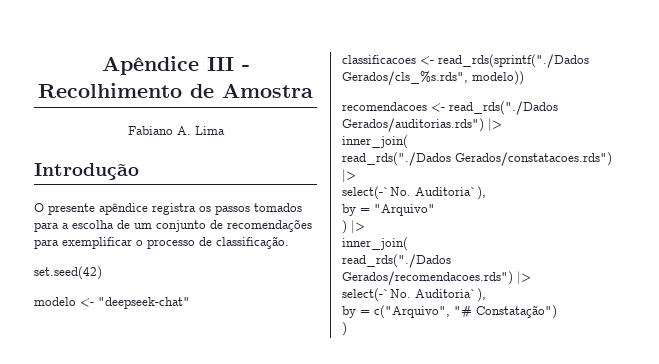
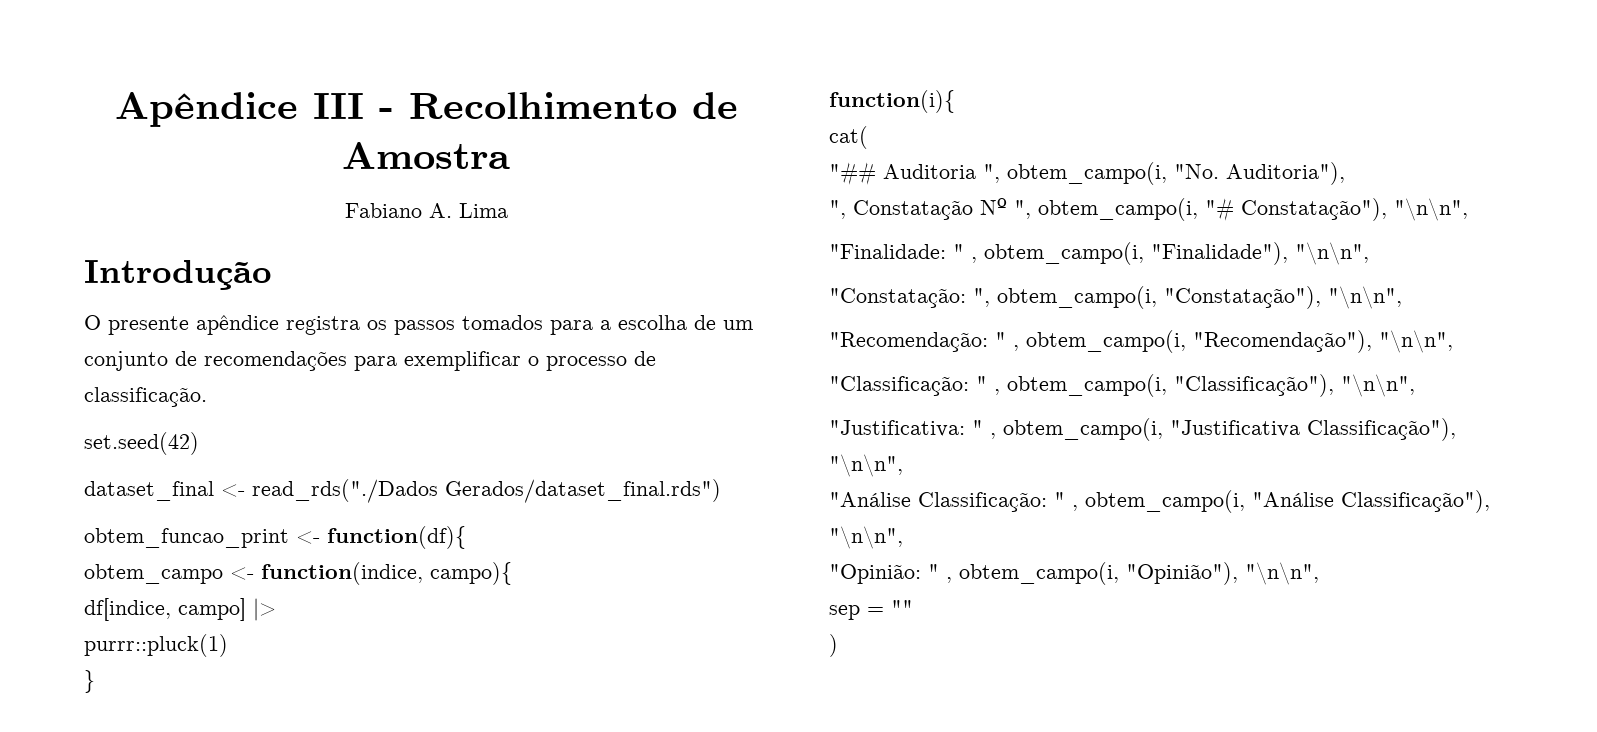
[34,297,190,309] [342,54,589,68] [342,71,524,85] [342,101,558,115] [342,118,502,132] [342,135,408,149] [342,152,612,166] [342,169,356,183] [342,186,486,200] [342,204,435,216] [342,220,365,234] [342,237,408,251] [342,254,451,268] [342,271,531,285] [342,288,486,302] [342,305,557,319] modelo <- "deepseek-chat" // classificacoes <- read_rds(sprintf("./Dados Gerados/cls_%s.rds", modelo)) // recomendacoes <- read_rds("./Dados Gerados/auditorias.rds") |> // inner_join( // read_rds("./Dados Gerados/constatacoes.rds") |> // select(-`No. Auditoria`), // by = "Arquivo" // ) |> // inner_join( // read_rds("./Dados Gerados/recomendacoes.rds") |> // select(-`No. Auditoria`), // by = c("Arquivo", "# Constatação") -> [84,479,721,503] [84,526,466,549] [84,562,512,585] [84,598,276,621] [84,634,228,657] [84,670,95,693] [829,90,955,113] [829,126,868,149] [829,162,1345,185] [829,198,1468,221] [829,242,1369,265] [829,286,1402,309] [829,330,1453,353] [829,374,1415,397] [829,418,1456,441] [829,454,903,477] [829,490,1490,513] [829,526,903,549] [829,562,1319,585] [829,600,913,620] dataset_final <- read_rds("./Dados Gerados/dataset_final.rds") // obtem_funcao_print <- function(df){ // obtem_campo <- function(indice, campo){ // df[indice, campo] |> // purrr::pluck(1) // } // function(i){ // cat( // "## Auditoria ", obtem_campo(i, "No. Auditoria"), // ", Constatação Nº ", obtem_campo(i, "# Constatação"), "\n\n", // "Finalidade: " , obtem_campo(i, "Finalidade"), "\n\n", // "Constatação: ", obtem_campo(i, "Constatação"), "\n\n", // "Recomendação: " , obtem_campo(i, "Recomendação"), "\n\n", // "Classificação: " , obtem_campo(i, "Classificação"), "\n\n", // "Justificativa: " , obtem_campo(i, "Justificativa Classificação"), "\n\n", // "Análise Classificação: " , obtem_campo(i, "Análise Classificação"), "\n\n", // "Opinião: " , obtem_campo(i, "Opinião"), "\n\n", // sep = ""

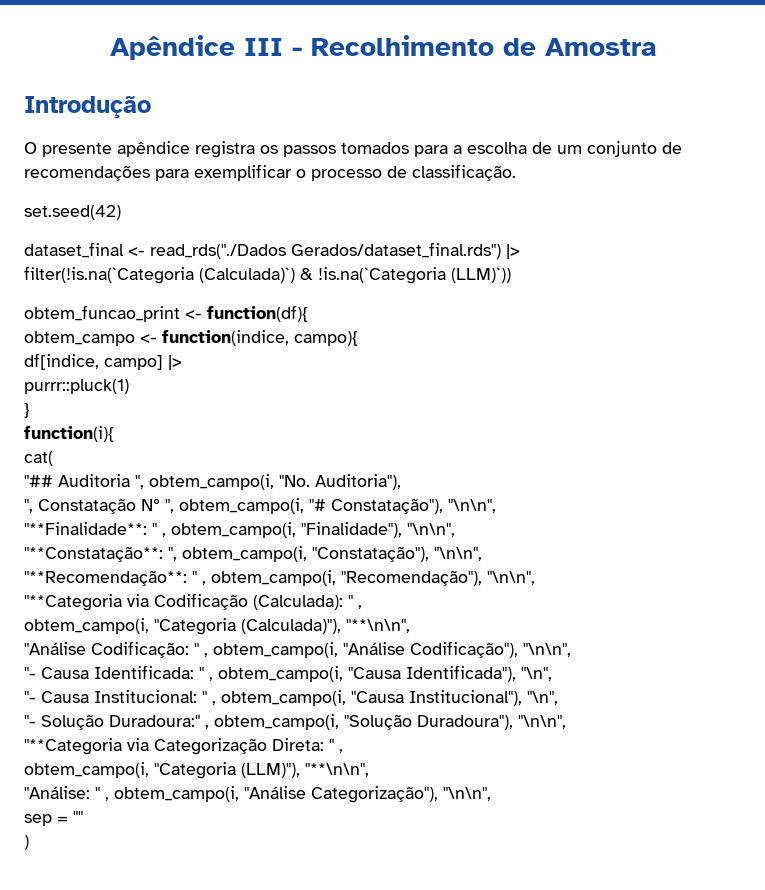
[344,203,508,218] // Fabiano A. Lima -> (656, 47) none
(721, 491) none -> [506,244,520,259] [24,266,511,284] |> // filter(!is.na(`Categoria (Calculada)`) & !is.na(`Categoria (LLM)`))
[829,244,946,259] "Finalidade: -> [24,522,147,535] "**Finalidade**:
[829,288,966,308] "Constatação: -> [24,546,163,562] "**Constatação**:
[829,332,988,352] "Recomendação: -> [24,570,187,586] "**Recomendação**:
[829,374,1415,397] [829,418,1456,441] [829,454,903,477] [829,490,1490,513] [829,526,903,549] [829,562,1238,585] "Classificação: " , obtem_campo(i, "Classificação"), "\n\n", // "Justificativa: " , obtem_campo(i, "Justificativa Classificação"), "\n\n", // "Análise Classificação: " , obtem_campo(i, "Análise Classificação"), "\n\n", // "Opinião: " , obtem_campo(i, "Opinião"), -> [24,593,362,611] [24,618,410,635] [24,641,571,658] [24,665,552,682] [24,690,558,706] [24,714,566,730] [24,738,343,755] [24,762,369,779] [24,786,438,803] "**Categoria via Codificação (Calculada): " , // obtem_campo(i, "Categoria (Calculada)"), "**\n\n", // "Análise Codificação: " , obtem_campo(i, "Análise Codificação"), "\n\n", // "- Causa Identificada: " , obtem_campo(i, "Causa Identificada"), "\n", // "- Causa Institucional: " , obtem_campo(i, "Causa Institucional"), "\n", // "- Solução Duradoura:" , obtem_campo(i, "Solução Duradoura"), "\n\n", // "**Categoria via Categorização Direta: " , // obtem_campo(i, "Categoria (LLM)"), "**\n\n", // "Análise: " , obtem_campo(i, "Análise Categorização"),

